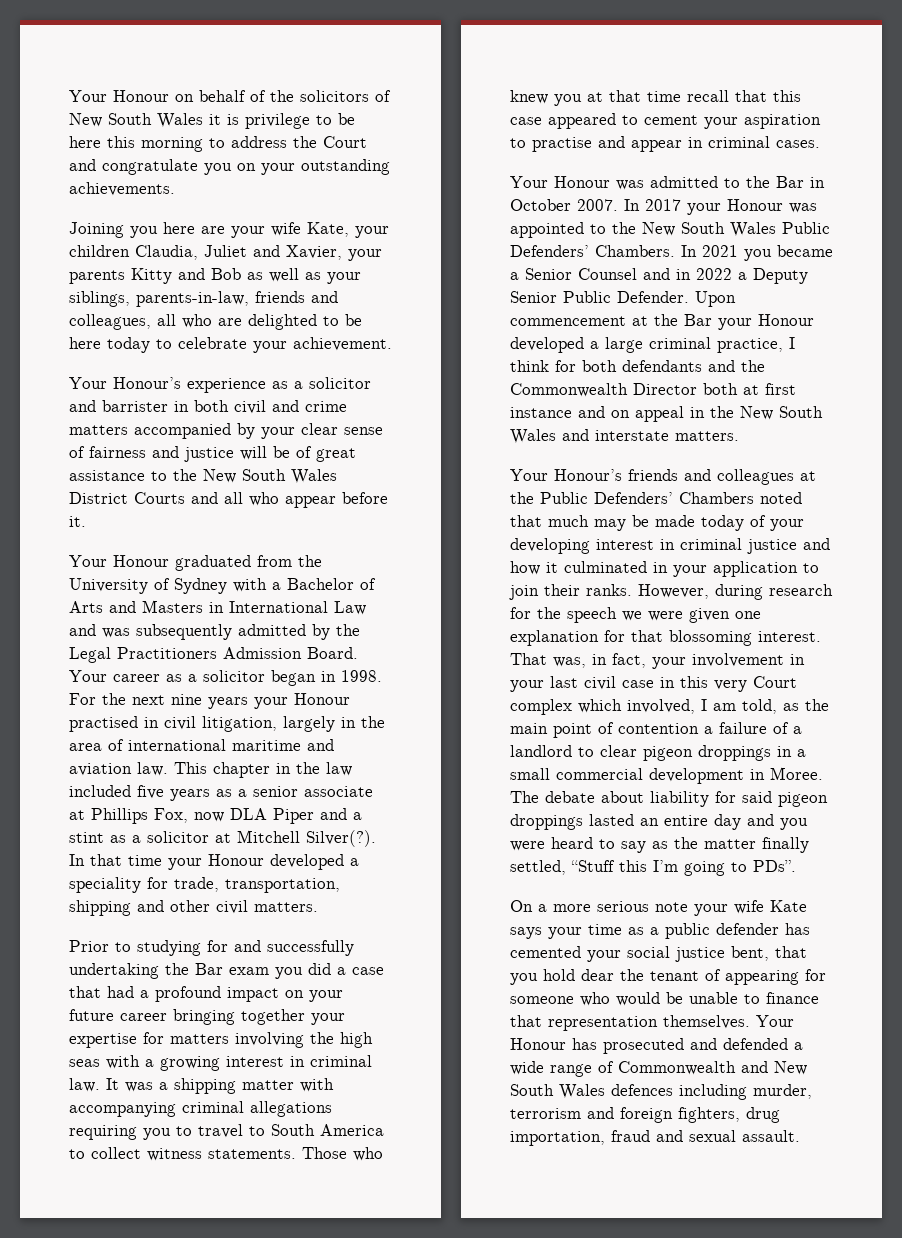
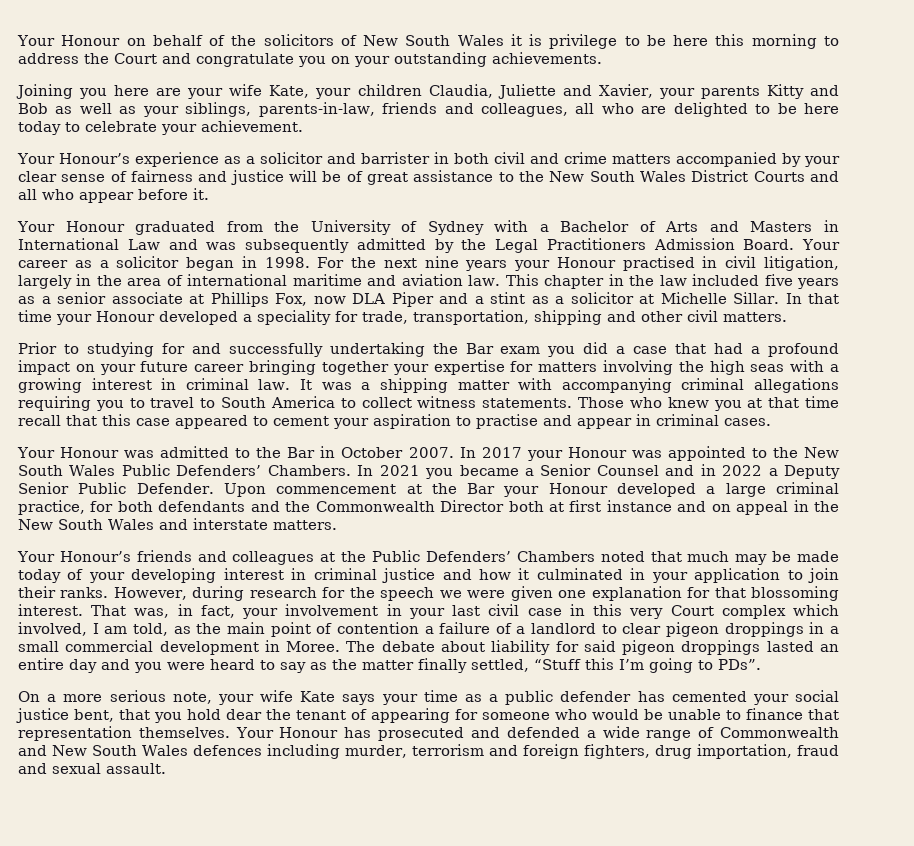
[204,245,247,257] Juliet -> [497,84,556,99] Juliette
[237,830,376,847] Mitchell Silver(?). -> [660,292,780,304] Michelle Sillar.
[789,337,795,349] [510,360,549,372] I think -> (85, 507) none
[655,902,688,912] note -> [172,692,212,704] note,

